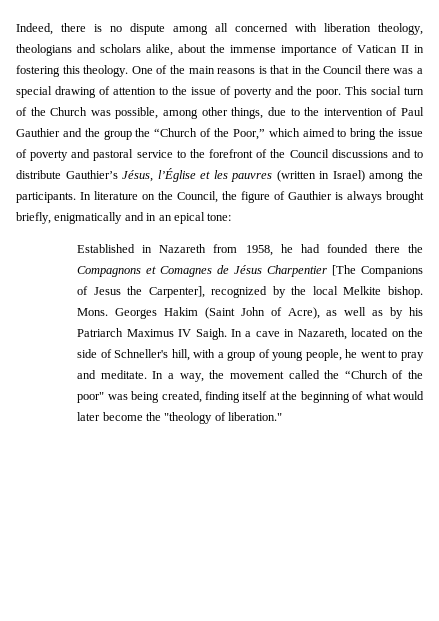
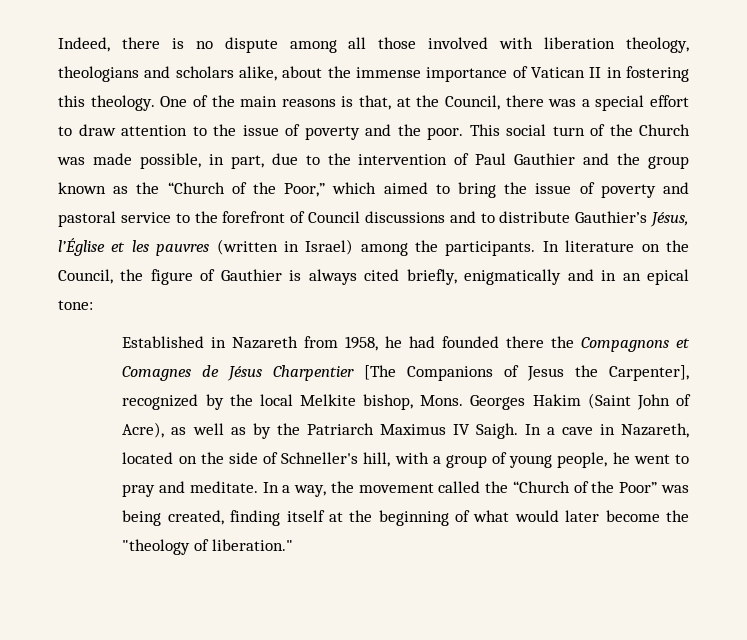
[235,23,288,32] concerned -> [378,37,489,49] those involved
[270,65,363,74] that in the Council -> [359,95,500,110] that, at the Council,
[55,86,110,98] drawing of -> [650,95,689,107] [58,124,116,136] effort to draw
[115,107,264,119] possible, among other things, -> [92,153,264,169] made possible, in part,
(132, 135) none -> [58,182,129,194] known as
[270,149,286,158] the -> (306, 217) none
[386,191,424,203] brought -> [364,269,400,281] cited
[388,286,423,298] bishop. -> [363,394,414,410] bishop,
[408,307,423,316] his -> [276,423,300,435] the
[77,392,105,403] poor" -> [619,482,658,493] Poor”

